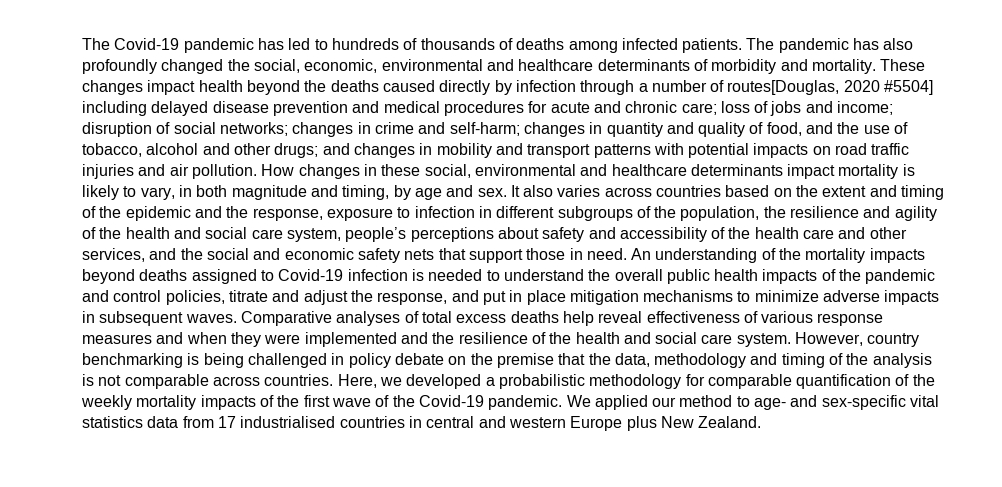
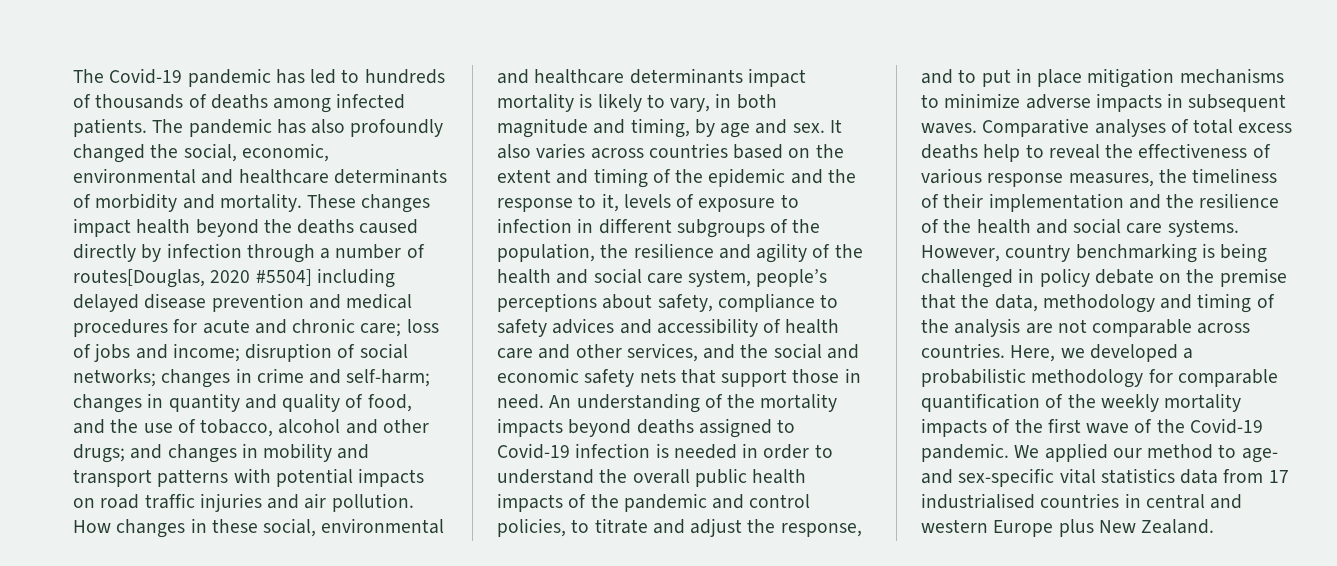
[252,208,323,221] response, -> [497,193,695,212] response to it, levels of
[542,227,585,242] safety -> [657,293,839,312] [497,318,615,337] safety, compliance to safety advices
[728,227,751,239] the -> (782, 326) none
(483, 275) none -> [742,443,810,459] in order
(225, 297) none -> [571,519,590,533] to
(479, 296) none -> [958,69,977,83] to
[598,311,643,323] reveal -> [1025,144,1134,159] to reveal the
[82,332,397,347] measures and when they were implemented -> [1068,168,1278,187] [921,193,1124,212] measures, the timeliness of their implementation
[736,333,791,347] system. -> [1167,219,1239,237] systems.
[82,374,94,386] is -> [1025,323,1053,334] are

